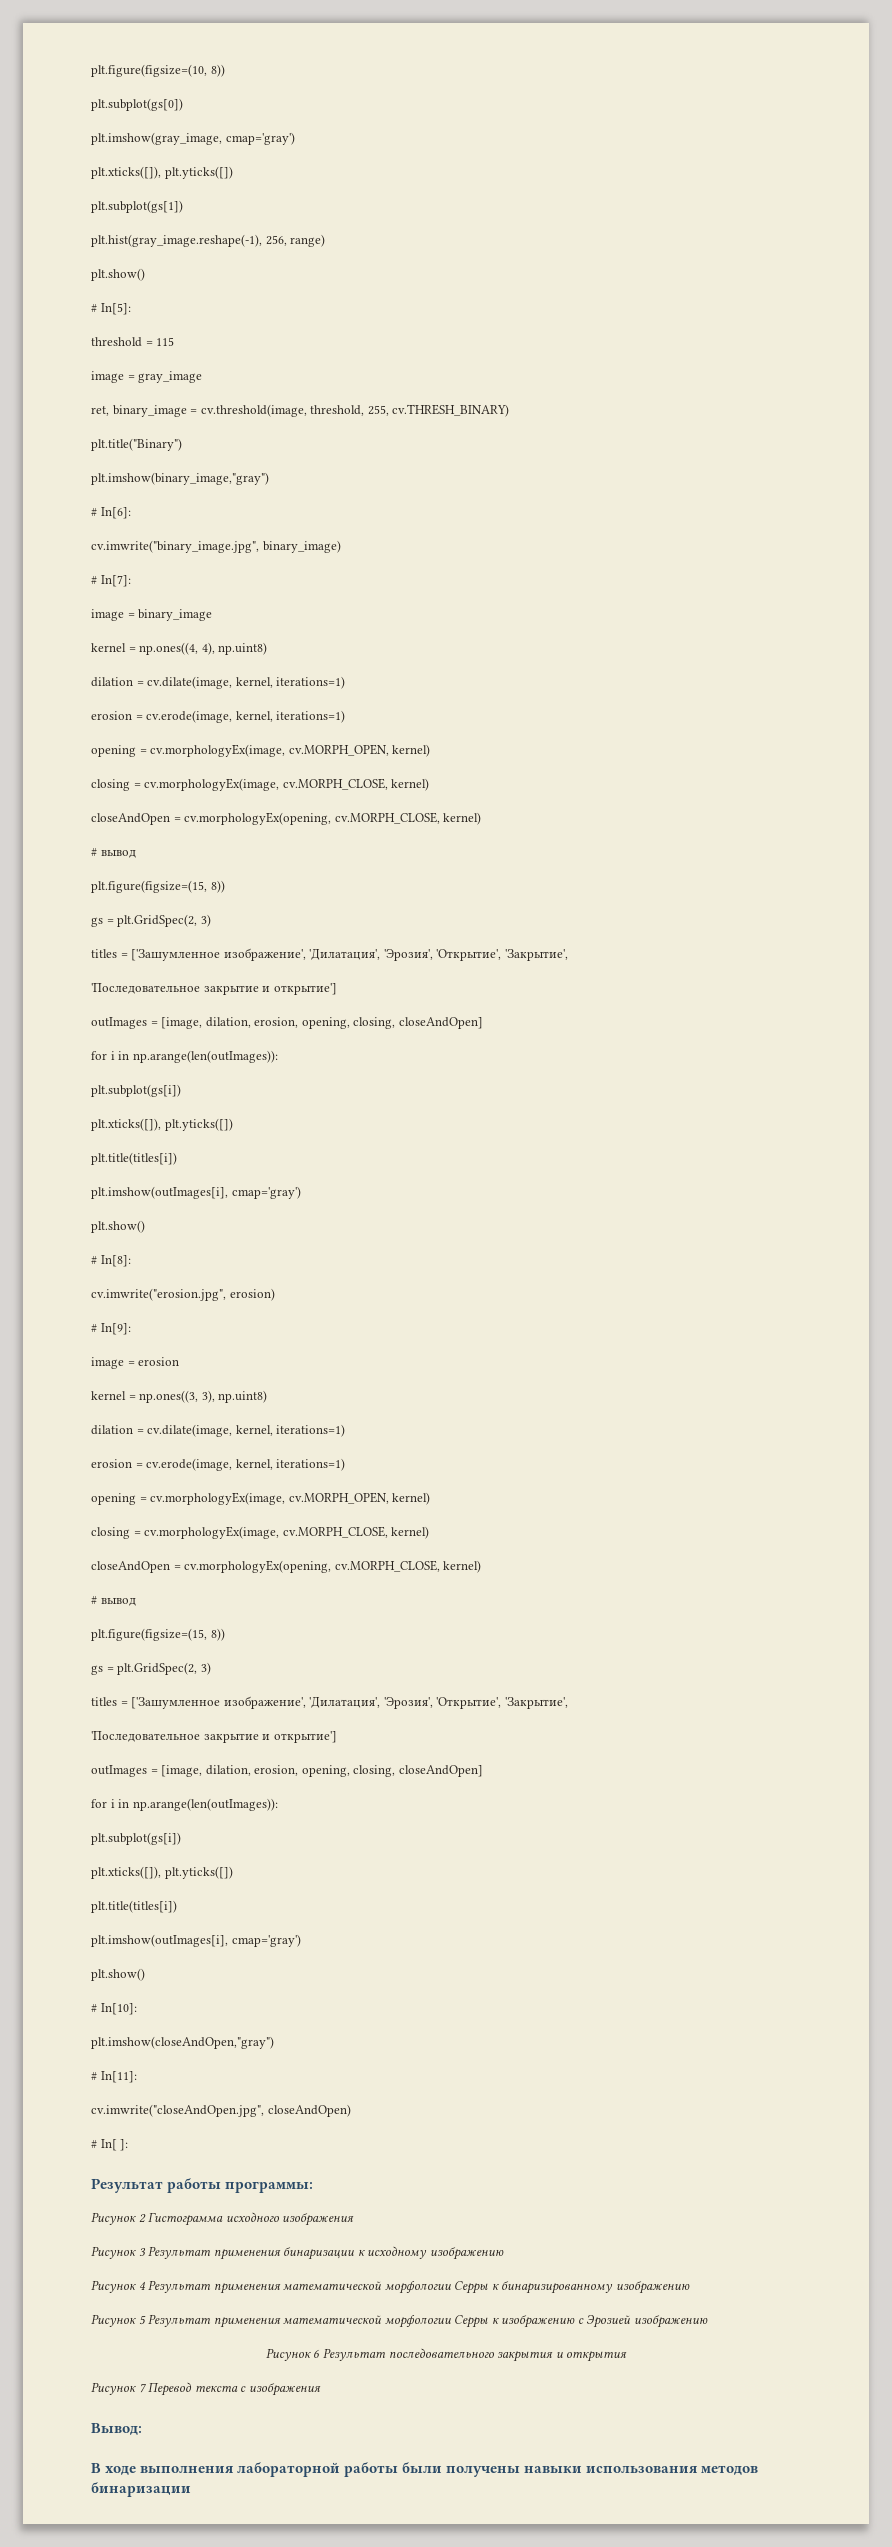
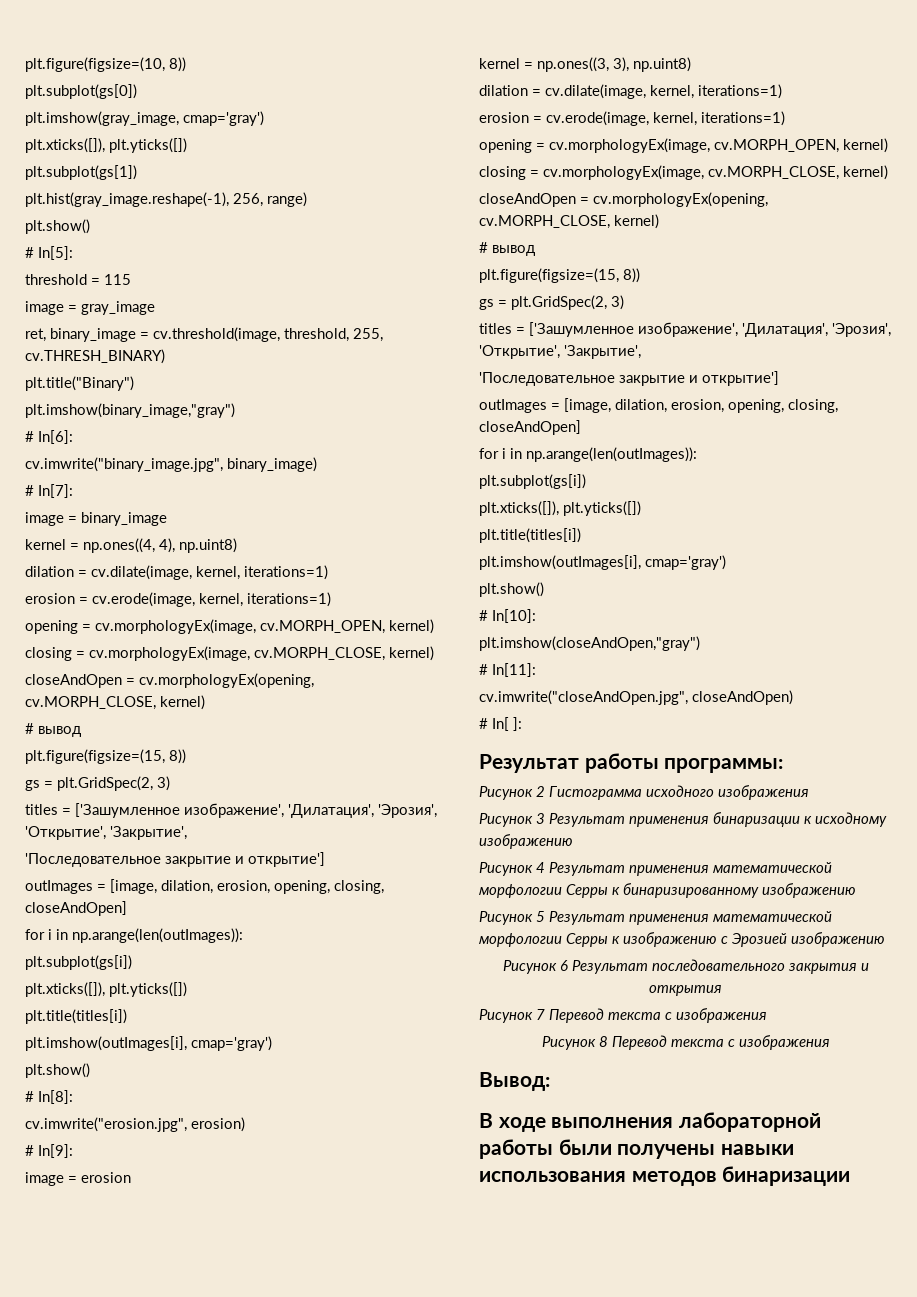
(321, 2389) none -> [541,1035,830,1050] // Рисунок 8 Перевод текста с изображения

